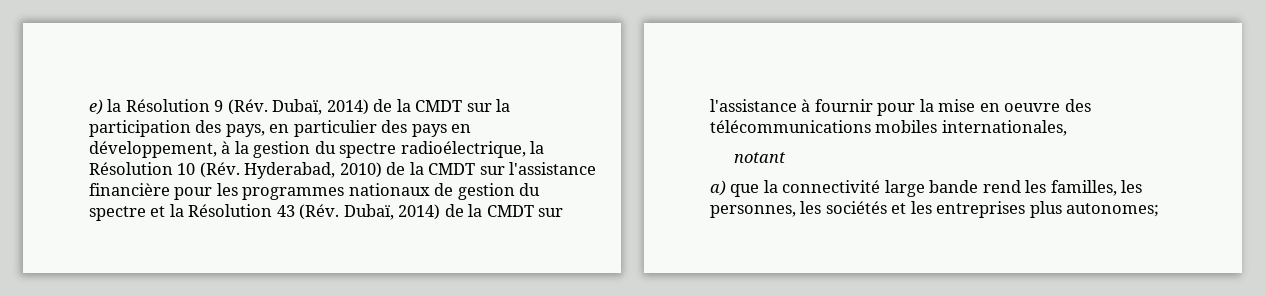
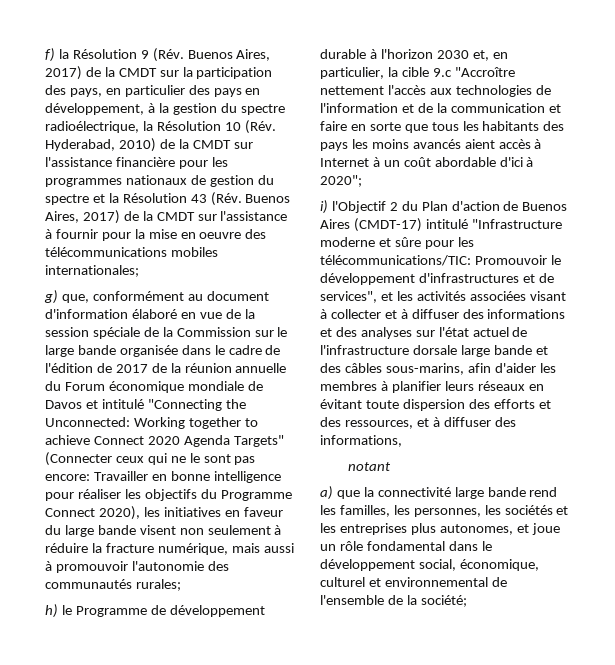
[89,99,103,115] e) -> [45,48,55,62] f)
[272,99,369,115] Dubaï, 2014) -> [187,49,271,61] [45,66,82,80] Buenos Aires, 2017)
[343,204,441,220] Dubaï, 2014) -> [245,194,291,203] [45,210,120,224] Buenos Aires, 2017)
[941,120,1067,136] internationales, -> [45,265,139,277] [44,290,269,304] [45,309,255,319] [45,327,288,339] [45,345,281,357] [45,363,287,373] [45,381,263,393] [45,399,246,411] [45,417,258,429] [45,435,284,447] [45,452,256,466] [45,471,281,483] [45,489,292,501] [45,506,283,520] [45,525,282,537] [45,543,294,555] [45,561,229,573] [45,579,181,591] [45,604,265,618] [320,49,508,61] [320,67,515,79] [320,85,551,97] [320,103,561,113] [320,121,565,133] [320,139,542,151] [320,157,534,167] [320,175,362,187] [320,200,568,214] [320,218,562,232] [320,237,474,249] [320,255,561,266] [320,273,554,285] [320,291,566,303] [320,309,566,319] [320,327,528,339] [320,345,548,357] [320,363,556,375] [320,381,544,393] [320,399,551,411] [320,417,516,429] [320,435,402,447] internationales; // g) que, conformément au document d'information élaboré en vue de la session spéciale de la Commission sur le large bande organisée dans le cadre de l'édition de 2017 de la réunion annuelle du Forum économique mondiale de Davos et intitulé "Connecting the Unconnected: Working together to achieve Connect 2020 Agenda Targets" (Connecter ceux qui ne le sont pas encore: Travailler en bonne intelligence pour réaliser les objectifs du Programme Connect 2020), les initiatives en faveur du large bande visent non seulement à réduire la fracture numérique, mais aussi à promouvoir l'autonomie des communautés rurales; // h) le Programme de développement durable à l'horizon 2030 et, en particulier, la cible 9.c "Accroître nettement l'accès aux technologies de l'information et de la communication et faire en sorte que tous les habitants des pays les moins avancés aient accès à Internet à un coût abordable d'ici à 2020"; // i) l'Objectif 2 du Plan d'action de Buenos Aires (CMDT-17) intitulé "Infrastructure moderne et sûre pour les télécommunications/TIC: Promouvoir le développement d'infrastructures et de services", et les activités associées visant à collecter et à diffuser des informations et des analyses sur l'état actuel de l'infrastructure dorsale large bande et des câbles sous-marins, afin d'aider les membres à planifier leurs réseaux en évitant toute dispersion des efforts et des ressources, et à diffuser des informations,
[1066,203,1160,217] autonomes; -> [439,523,560,535] [320,541,492,551] [320,559,539,571] [320,577,507,587] [320,595,467,607] autonomes, et joue un rôle fondamental dans le développement social, économique, culturel et environnemental de l'ensemble de la société;

